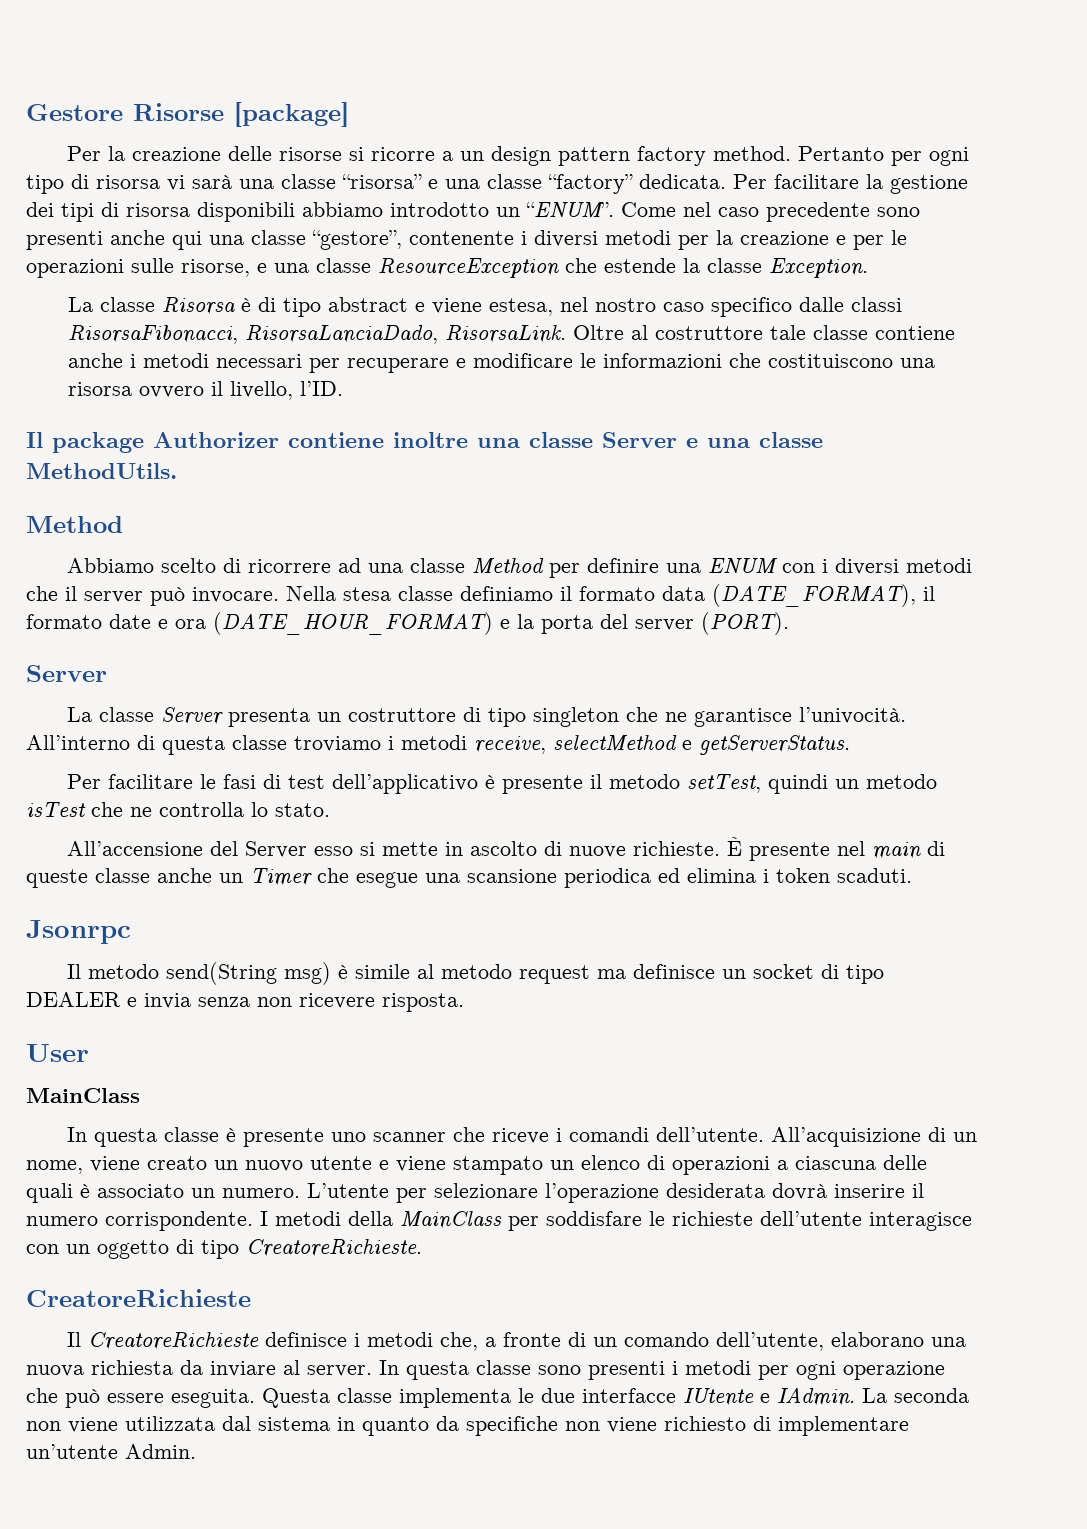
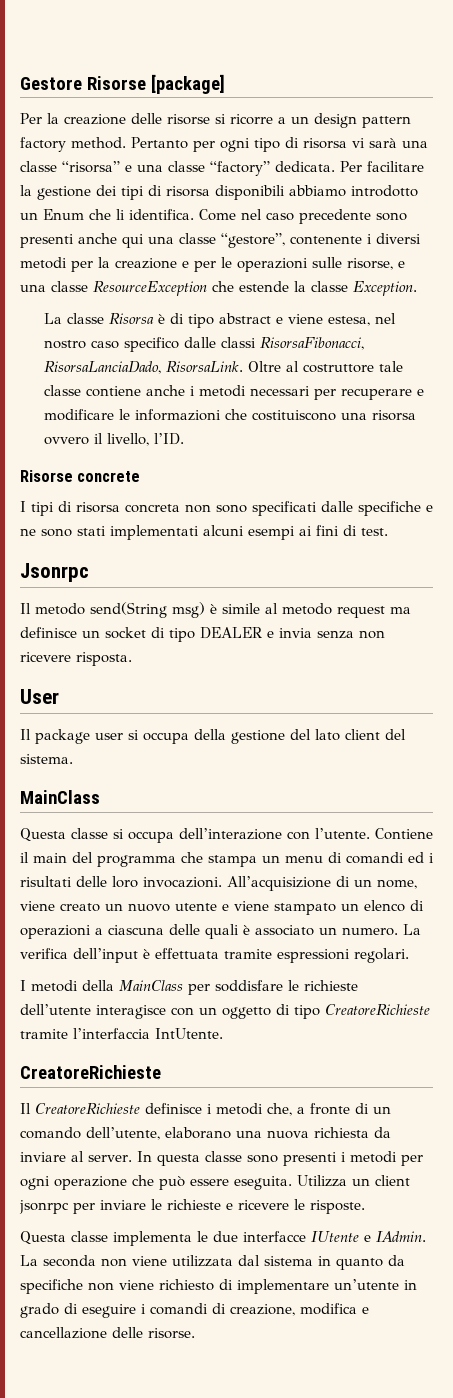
[526,202,614,218] “ENUM”. -> [43,209,194,220] Enum che li identifica.
[26,432,823,453] [26,463,177,479] [26,516,123,533] [67,558,973,578] [26,584,935,607] [26,612,789,635] [26,665,107,682] [67,707,907,727] [26,735,850,755] [67,774,938,794] [26,802,330,818] [67,837,946,861] [26,868,912,888] Il package Authorizer contiene inoltre una classe Server e una classe MethodUtils. // Method // Abbiamo scelto di ricorrere ad una classe Method per definire una ENUM con i diversi metodi che il server può invocare. Nella stesa classe definiamo il formato data (DATE_FORMAT), il formato date e ora (DATE_HOUR_FORMAT) e la porta del server (PORT). // Server // La classe Server presenta un costruttore di tipo singleton che ne garantisce l’univocità. All’interno di questa classe troviamo i metodi receive, selectMethod e getServerStatus. // Per facilitare le fasi di test dell’applicativo è presente il metodo setTest, quindi un metodo isTest che ne controlla lo stato. // All’accensione del Server esso si mette in ascolto di nuove richieste. È presente nel main di queste classe anche un Timer che esegue una scansione periodica ed elimina i token scaduti. -> [20,470,141,482] [20,501,433,516] [20,525,388,540] Risorse concrete // I tipi di risorsa concreta non sono specificati dalle specifiche e ne sono stati implementati alcuni esempi ai fini di test.
[26,1088,140,1103] [67,1127,765,1147] MainClass // In questa classe è presente uno scanner che riceve i comandi dell’utente. -> [20,729,406,744] [20,754,73,764] [20,790,100,804] [20,828,433,843] [20,852,434,867] [20,876,222,888] Il package user si occupa della gestione del lato client del sistema. // MainClass // Questa classe si occupa dell’interazione con l’utente. Contiene il main del programma che stampa un menu di comandi ed i risultati delle loro invocazioni.
[307,1183,924,1203] [26,1211,253,1231] L’utente per selezionare l’operazione desiderata dovrà inserire il numero corrispondente. -> [403,924,421,935] [20,948,409,963] La verifica dell’input è effettuata tramite espressioni regolari. //
[246,1239,422,1257] CreatoreRichieste. -> [325,1004,430,1016] [20,1028,223,1039] CreatoreRichieste tramite l’interfaccia IntUtente.
(255, 1398) none -> [297,1175,410,1187] [19,1199,365,1214] Utilizza un client jsonrpc per inviare le richieste e ricevere le risposte. //
[125,1444,196,1459] Admin. -> [404,1280,417,1290] [20,1303,369,1318] [20,1327,195,1339] in grado di eseguire i comandi di creazione, modifica e cancellazione delle risorse.

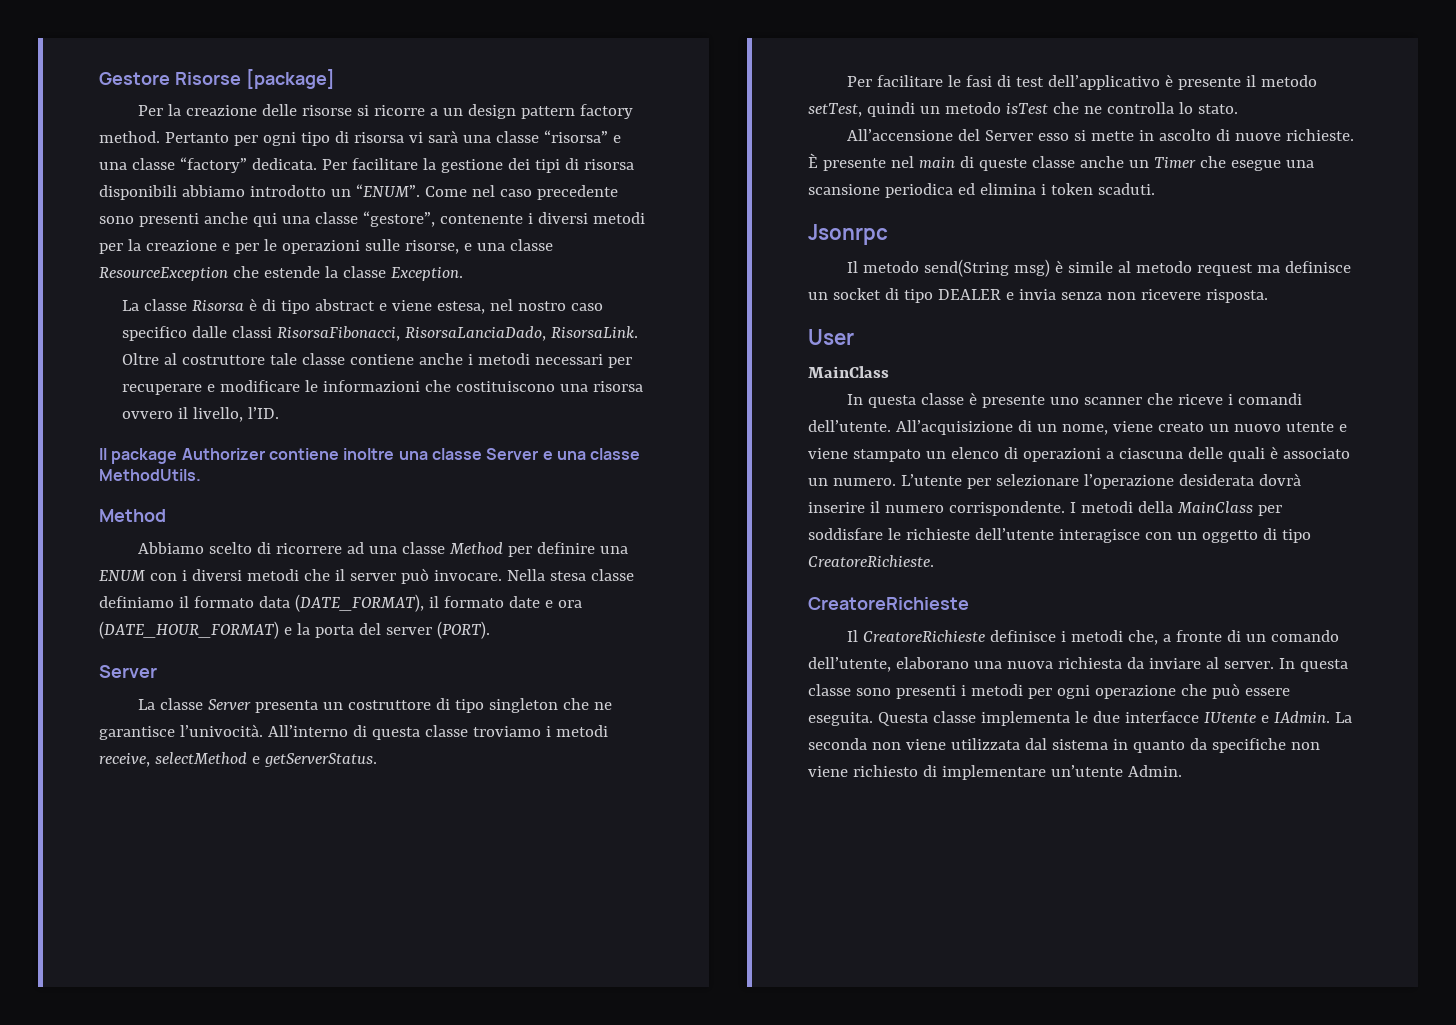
[43,209,194,220] Enum che li identifica. -> [355,184,420,197] “ENUM”.
[20,470,141,482] [20,501,433,516] [20,525,388,540] Risorse concrete // I tipi di risorsa concreta non sono specificati dalle specifiche e ne sono stati implementati alcuni esempi ai fini di test. -> [99,448,641,464] [99,469,201,481] [99,509,166,522] [138,542,629,557] [99,568,634,584] [99,594,582,612] [99,621,490,639] [99,665,157,678] [138,698,613,713] [99,724,608,740] [99,752,377,767] [847,74,1318,90] [808,102,1238,117] [847,129,1355,141] [808,153,1314,171] [808,183,1155,198] Il package Authorizer contiene inoltre una classe Server e una classe MethodUtils. // Method // Abbiamo scelto di ricorrere ad una classe Method per definire una ENUM con i diversi metodi che il server può invocare. Nella stesa classe definiamo il formato data (DATE_FORMAT), il formato date e ora (DATE_HOUR_FORMAT) e la porta del server (PORT). // Server // La classe Server presenta un costruttore di tipo singleton che ne garantisce l’univocità. All’interno di questa classe troviamo i metodi receive, selectMethod e getServerStatus. // Per facilitare le fasi di test dell’applicativo è presente il metodo setTest, quindi un metodo isTest che ne controlla lo stato. // All’accensione del Server esso si mette in ascolto di nuove richieste. È presente nel main di queste classe anche un Timer che esegue una scansione periodica ed elimina i token scaduti.
[20,729,406,744] [20,754,73,764] [20,790,100,804] [20,828,433,843] [20,852,434,867] [20,876,222,888] Il package user si occupa della gestione del lato client del sistema. // MainClass // Questa classe si occupa dell’interazione con l’utente. Contiene il main del programma che stampa un menu di comandi ed i risultati delle loro invocazioni. -> [808,366,889,378] [847,392,1303,408] [808,420,891,432] MainClass // In questa classe è presente uno scanner che riceve i comandi dell’utente.
[403,924,421,935] [20,948,409,963] La verifica dell’input è effettuata tramite espressioni regolari. // -> [900,473,1301,489] [808,501,1065,516] L’utente per selezionare l’operazione desiderata dovrà inserire il numero corrispondente.
[325,1004,430,1016] [20,1028,223,1039] CreatoreRichieste tramite l’interfaccia IntUtente. -> [808,555,934,567] CreatoreRichieste.
[297,1175,410,1187] [19,1199,365,1214] Utilizza un client jsonrpc per inviare le richieste e ricevere le risposte. // -> (873, 719) none
[404,1280,417,1290] [20,1303,369,1318] [20,1327,195,1339] in grado di eseguire i comandi di creazione, modifica e cancellazione delle risorse. -> [1127,765,1182,777] Admin.

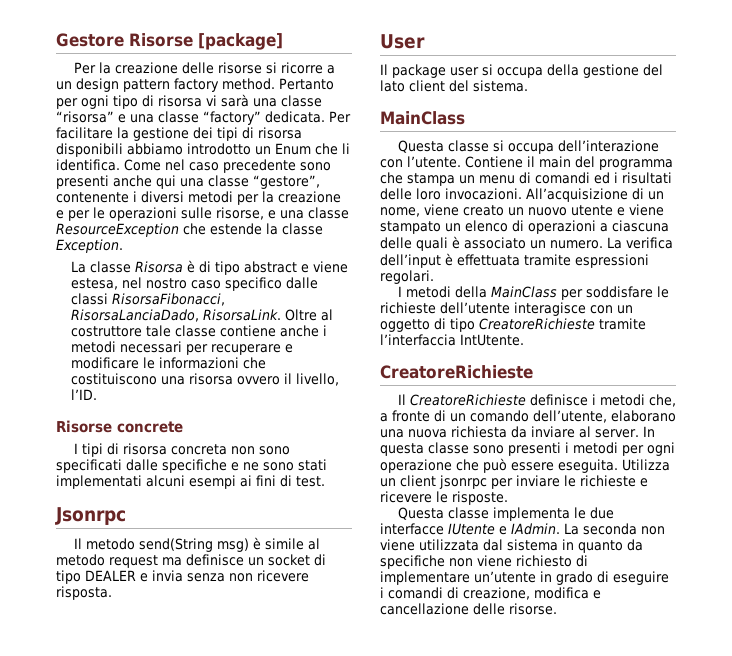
[355,184,420,197] “ENUM”. -> [275,143,350,155] [56,159,120,171] Enum che li identifica.
[99,448,641,464] [99,469,201,481] [99,509,166,522] [138,542,629,557] [99,568,634,584] [99,594,582,612] [99,621,490,639] [99,665,157,678] [138,698,613,713] [99,724,608,740] [99,752,377,767] [847,74,1318,90] [808,102,1238,117] [847,129,1355,141] [808,153,1314,171] [808,183,1155,198] Il package Authorizer contiene inoltre una classe Server e una classe MethodUtils. // Method // Abbiamo scelto di ricorrere ad una classe Method per definire una ENUM con i diversi metodi che il server può invocare. Nella stesa classe definiamo il formato data (DATE_FORMAT), il formato date e ora (DATE_HOUR_FORMAT) e la porta del server (PORT). // Server // La classe Server presenta un costruttore di tipo singleton che ne garantisce l’univocità. All’interno di questa classe troviamo i metodi receive, selectMethod e getServerStatus. // Per facilitare le fasi di test dell’applicativo è presente il metodo setTest, quindi un metodo isTest che ne controlla lo stato. // All’accensione del Server esso si mette in ascolto di nuove richieste. È presente nel main di queste classe anche un Timer che esegue una scansione periodica ed elimina i token scaduti. -> [56,420,183,433] [73,443,290,457] [56,459,327,473] [56,475,325,489] Risorse concrete // I tipi di risorsa concreta non sono specificati dalle specifiche e ne sono stati implementati alcuni esempi ai fini di test.
[808,366,889,378] [847,392,1303,408] [808,420,891,432] MainClass // In questa classe è presente uno scanner che riceve i comandi dell’utente. -> [380,64,663,78] [380,80,528,92] [380,111,465,125] [397,140,659,154] [380,156,673,170] [380,172,672,186] [380,188,522,200] Il package user si occupa della gestione del lato client del sistema. // MainClass // Questa classe si occupa dell’interazione con l’utente. Contiene il main del programma che stampa un menu di comandi ed i risultati delle loro invocazioni.
[900,473,1301,489] [808,501,1065,516] L’utente per selezionare l’operazione desiderata dovrà inserire il numero corrispondente. -> [607,237,673,249] [380,253,649,268] [380,270,434,284] La verifica dell’input è effettuata tramite espressioni regolari. //
[808,555,934,567] CreatoreRichieste. -> [479,318,646,330] [380,334,524,346] CreatoreRichieste tramite l’interfaccia IntUtente.
(873, 719) none -> [622,459,670,471] [380,475,648,489] [380,491,508,505] Utilizza un client jsonrpc per inviare le richieste e ricevere le risposte. //
[1127,765,1182,777] Admin. -> [540,571,669,585] [380,587,601,600] [380,603,557,615] in grado di eseguire i comandi di creazione, modifica e cancellazione delle risorse.

